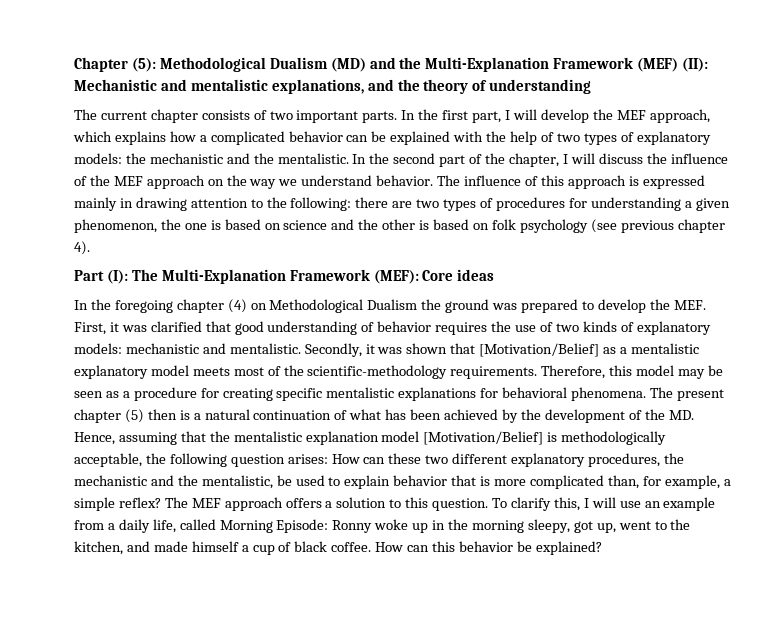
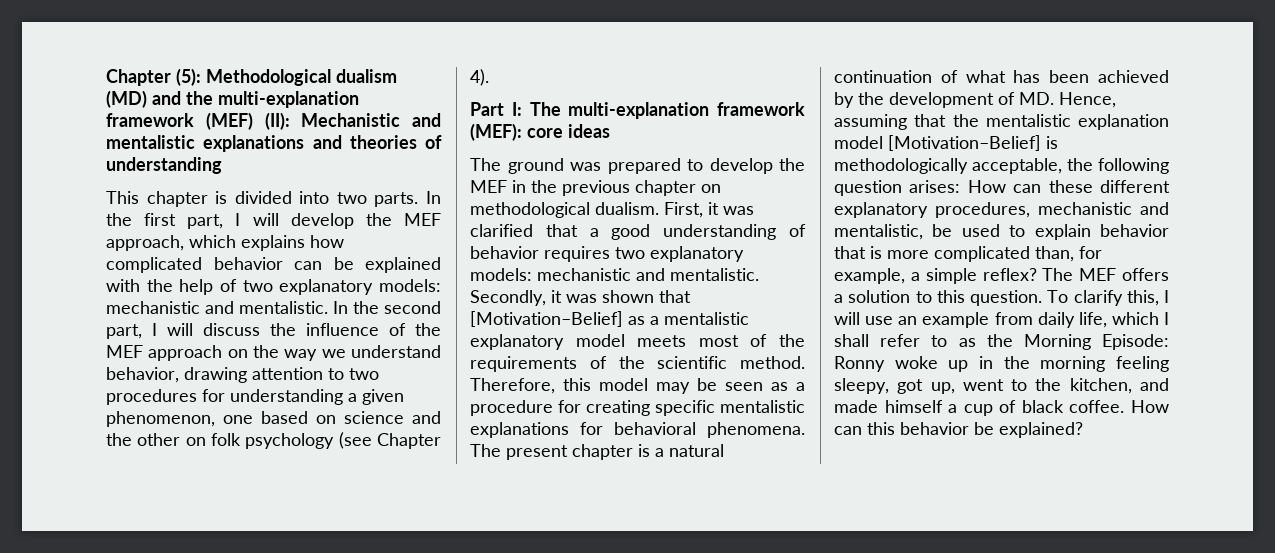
[269,57,328,69] Dualism -> [336,69,397,83] dualism
[425,57,634,72] Multi-Explanation Framework -> [218,91,359,108] [106,113,194,127] multi-explanation framework
[271,79,592,94] [74,109,359,123] explanations, and the theory of understanding // The current chapter consists of two important -> [203,135,442,152] [106,157,222,174] [106,191,367,207] explanations and theories of understanding // This chapter is divided into two
[199,135,207,142] a -> (344, 241) none
[583,131,711,145] [74,153,274,164] types of explanatory models: the mechanistic and the -> [279,279,441,295] [106,301,234,314] explanatory models: mechanistic and
[439,153,559,167] part of the chapter, -> [106,324,142,339] part,
[376,175,705,189] [74,197,494,211] behavior. The influence of this approach is expressed mainly in drawing attention to the following: there are two types of -> [106,367,379,383] behavior, drawing attention to two
[160,219,221,230] the one is -> [223,415,253,424] one
[419,219,470,230] is based -> (181, 439) none
[620,219,725,233] previous chapter -> [377,433,441,449] Chapter
[106,269,495,284] [74,299,442,313] (I): The Multi-Explanation Framework (MEF): Core ideas // In the foregoing chapter (4) on Methodological Dualism the -> [511,102,805,119] [470,123,610,141] [470,158,501,171] I: The multi-explanation framework (MEF): core ideas // The
[673,300,706,310] MEF. -> [470,180,721,196] [470,202,659,218] MEF in the previous chapter on methodological dualism.
(231, 326) none -> [589,228,599,237] a
[491,321,634,332] the use of two kinds of -> [615,247,645,259] two
[479,343,600,357] [Motivation/Belief] -> [470,311,623,327] [Motivation–Belief]
[307,365,538,379] scientific-methodology requirements. -> [470,356,805,372] requirements of the scientific method.
[124,409,177,423] (5) then -> (633, 452) none
[644,409,665,420] the -> (1015, 98) none
[423,431,544,445] [Motivation/Belief] -> [888,135,1041,151] [Motivation–Belief]
[425,455,449,464] two -> (1093, 186) none
[663,453,684,464] [74,475,198,486] the mechanistic and the -> [1038,202,1169,215] mechanistic and
[224,497,283,511] approach -> (1117, 274) none
[107,523,115,530] a -> (1033, 318) none
[179,519,216,530] called -> [1111,312,1169,325] [834,334,1013,347] which I shall refer to as the
(524, 526) none -> [1116,356,1169,372] feeling

